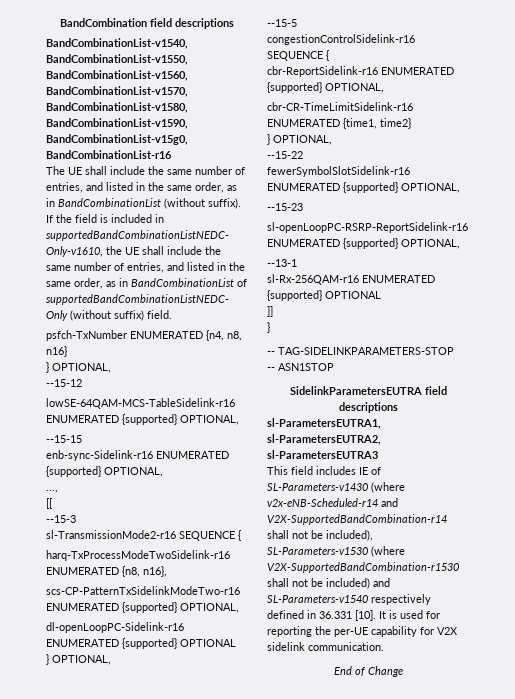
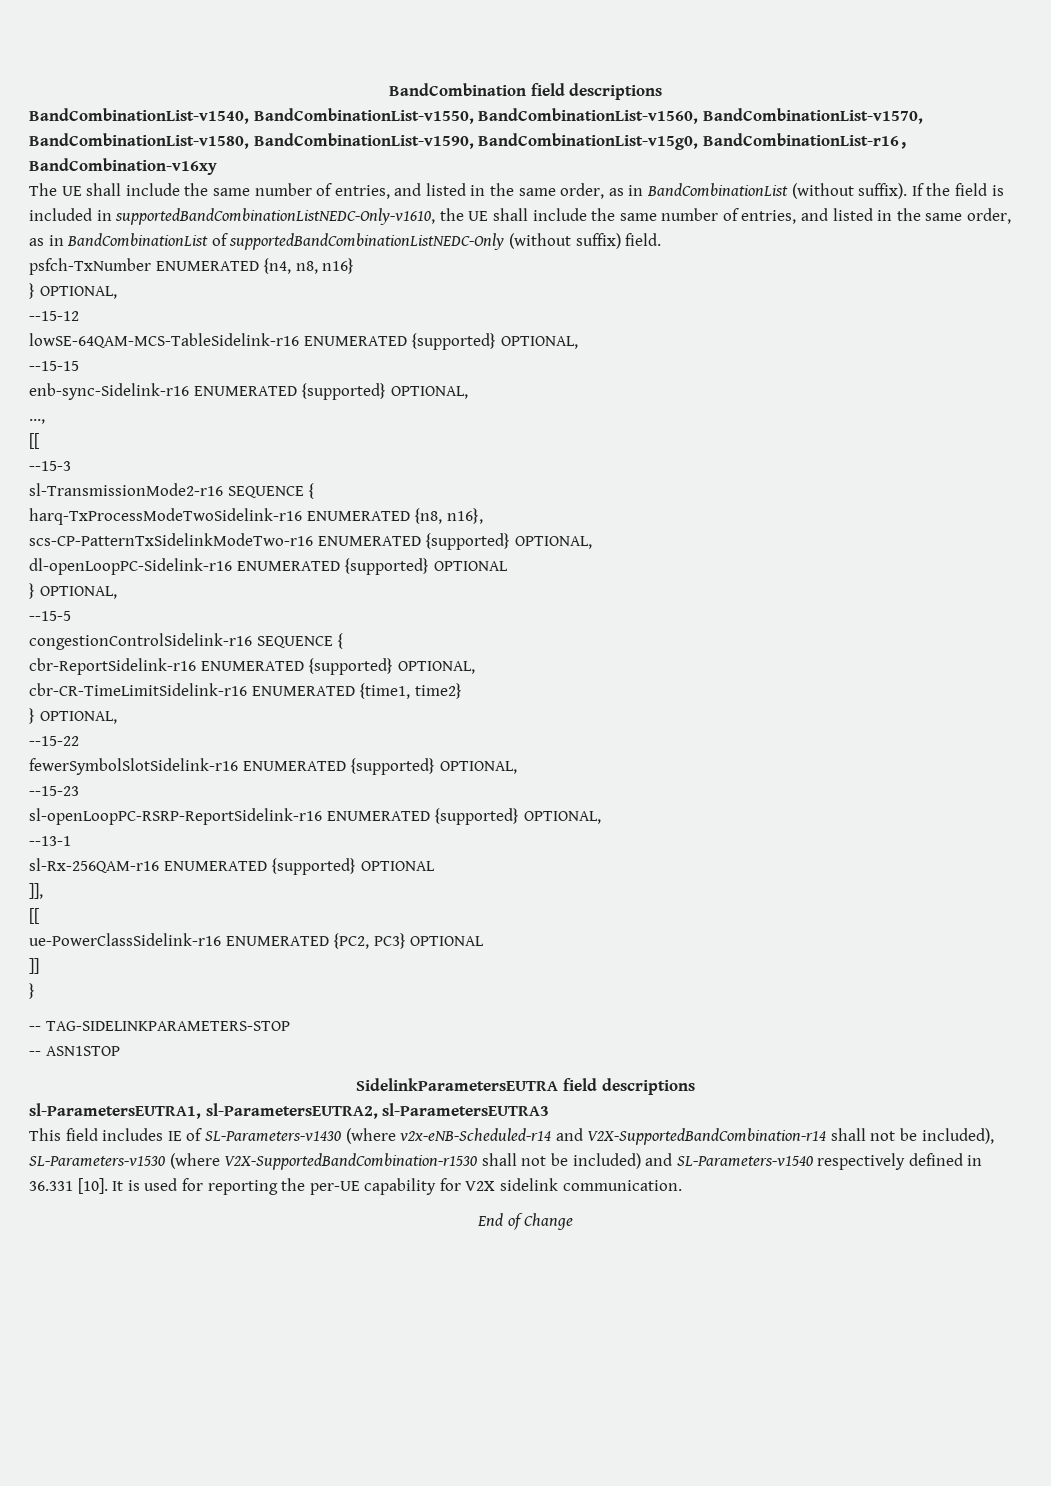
(172, 154) none -> [898,142,916,149] [29,158,217,175] ，BandCombination-v16xy
(381, 295) none -> [29,883,43,899] [29,908,40,924] [29,933,485,949] // ]], // [[ // ue-PowerClassSidelink-r16 ENUMERATED {PC2, PC3} OPTIONAL

